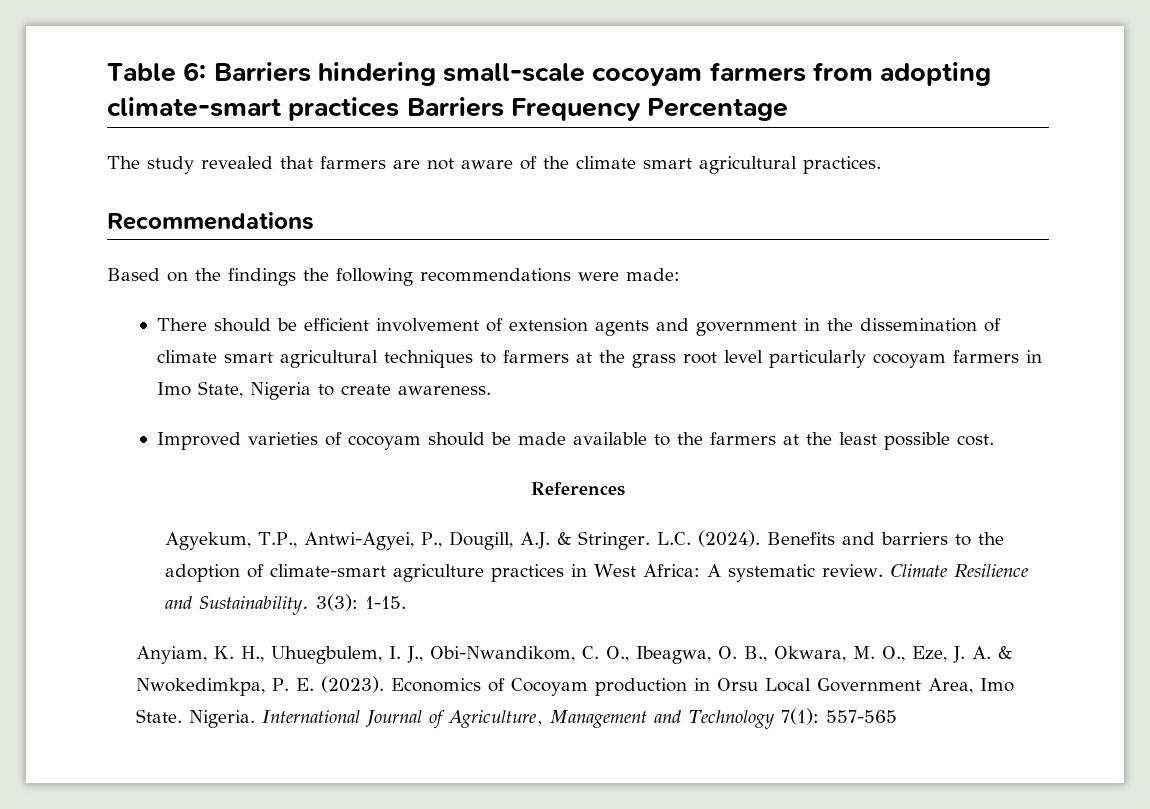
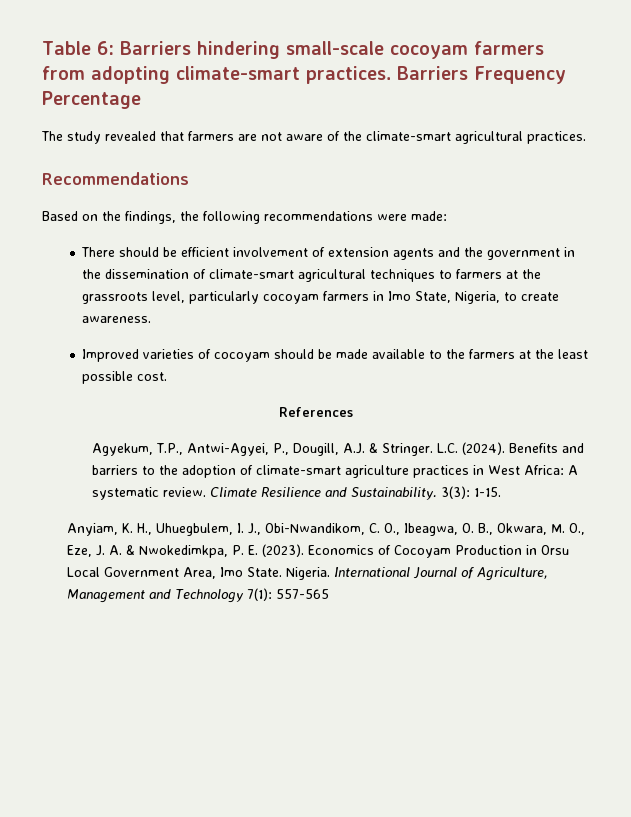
[288,97,400,121] practices -> [306,66,391,84] practices.
[576,156,692,169] climate smart -> [366,131,451,141] climate-smart
[228,268,296,286] findings -> [125,211,176,224] findings,
(690, 324) none -> [464,247,484,257] the
[157,350,274,363] climate smart -> [209,269,295,279] climate-smart
[632,350,764,368] grass root level -> [82,291,186,304] grassroots level,
[250,382,312,400] Nigeria -> [455,291,501,304] Nigeria,
[595,678,688,696] production -> [454,545,522,555] Production

